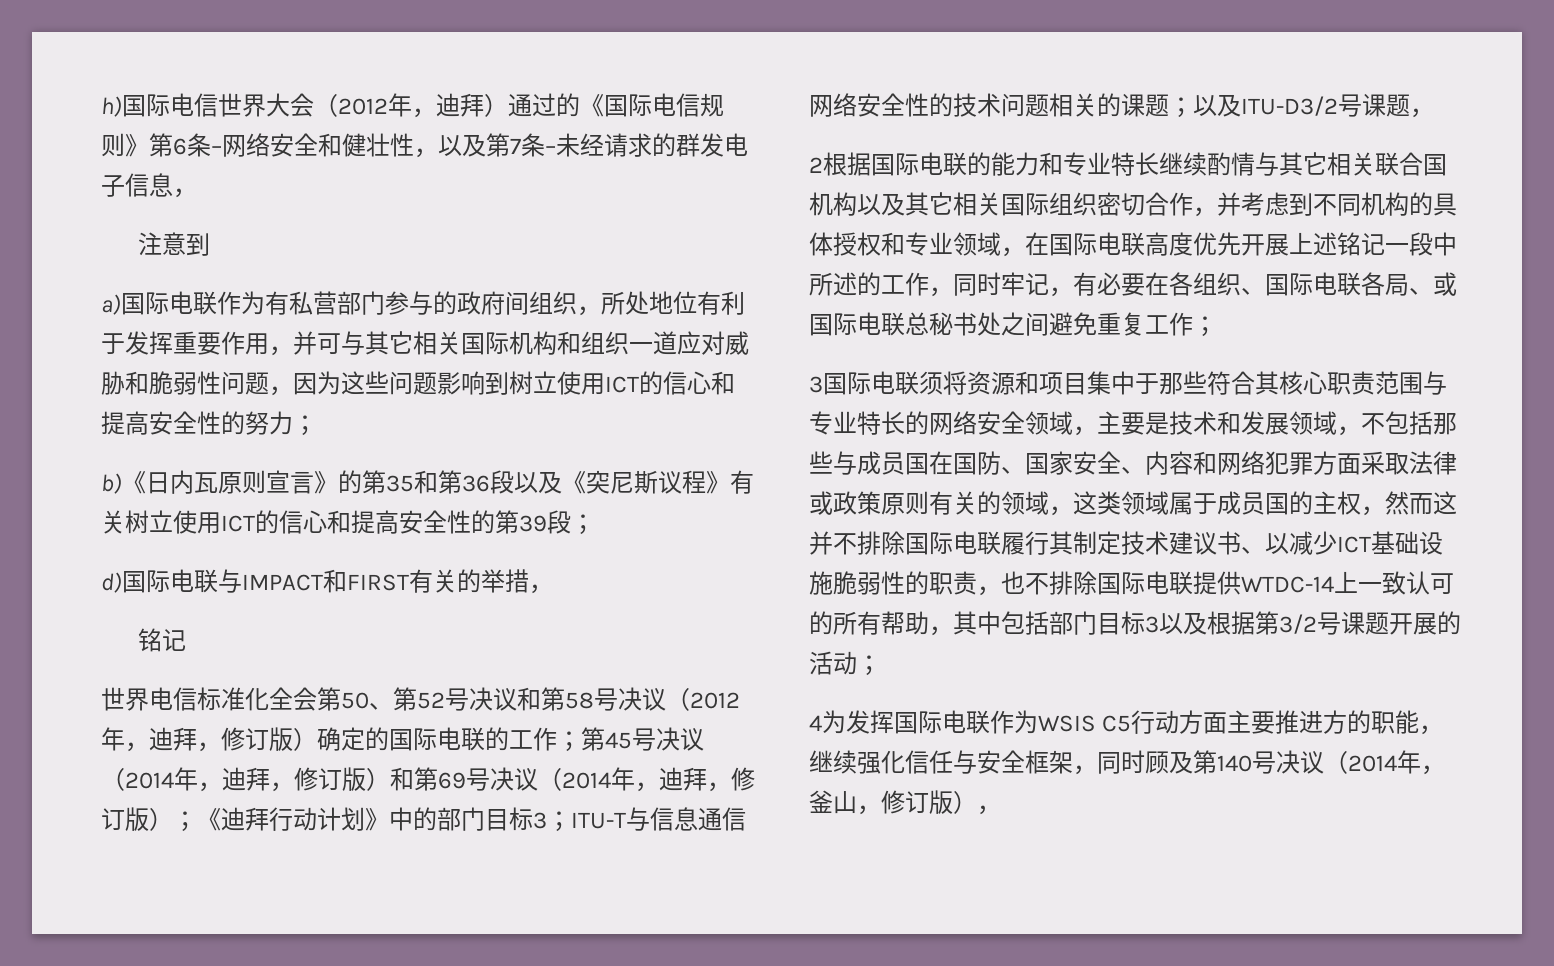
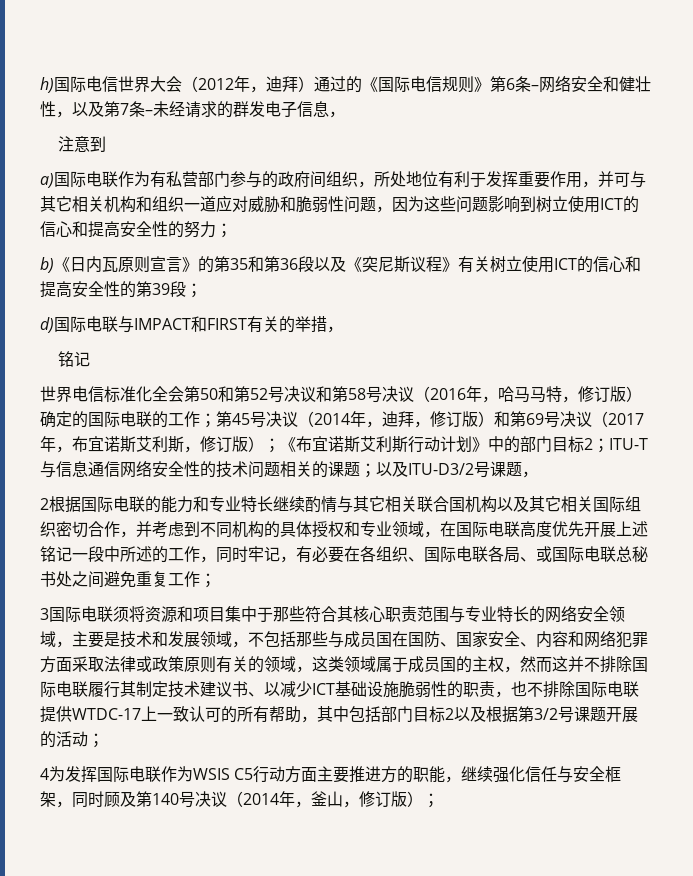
[461,332,509,355] 国际 -> (104, 204) none
[369,703,393,710] 、 -> [218,386,234,402] 和
[690,692,740,709] [101,727,197,752] 2012年，迪拜 -> [430,386,562,403] 2016年，哈马马特
[562,767,755,792] [101,807,269,832] 2014年，迪拜，修订版）；《迪拜 -> [608,413,644,425] [40,436,408,453] 2017年，布宜诺斯艾利斯，修订版）；《布宜诺斯艾利斯
[533,812,547,829] 3 -> [584,438,593,450] 2
[1241,576,1334,593] WTDC-14 -> [72,708,141,720] WTDC-17
[1145,616,1159,633] 3 -> [445,708,454,720] 2
[977,805,1001,815] ， -> [423,793,439,808] ；

